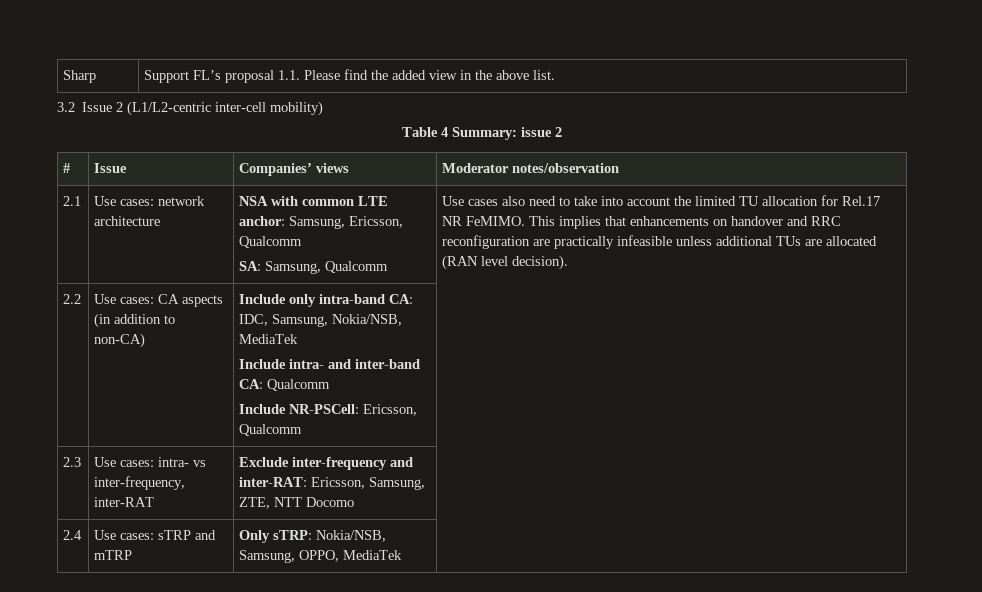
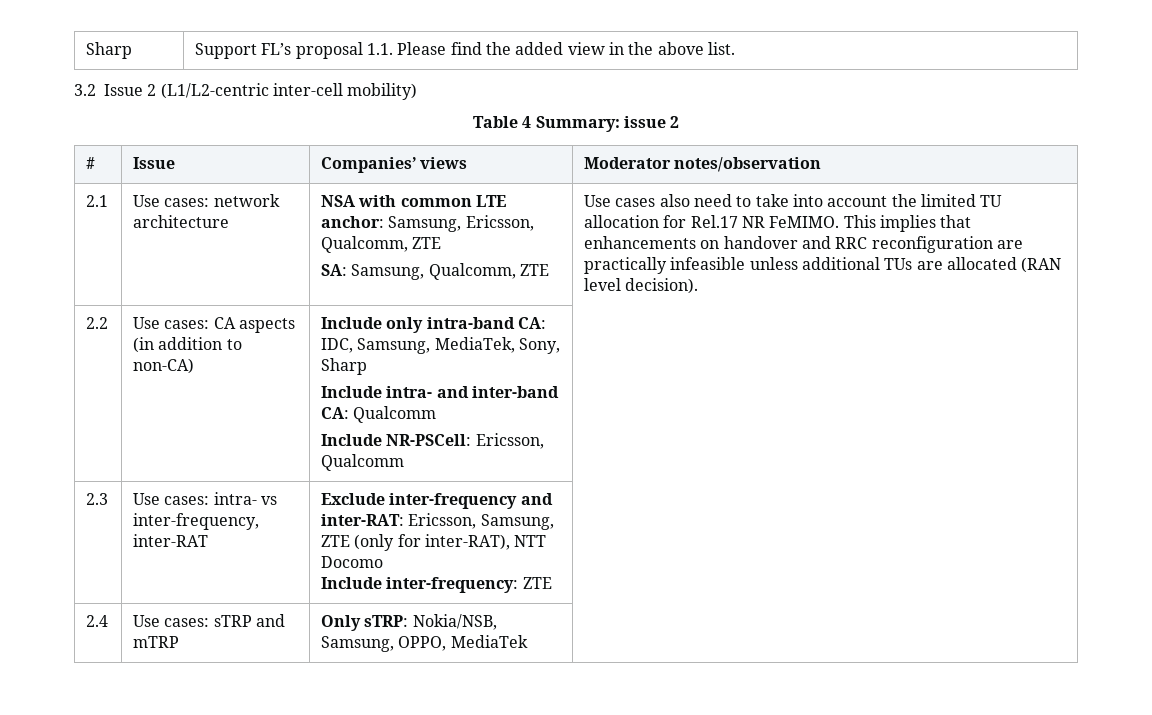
[239,236,303,248] Qualcomm -> [321,236,442,253] Qualcomm, ZTE
[325,261,389,273] Qualcomm -> [428,263,549,280] Qualcomm, ZTE
[332,314,403,326] [239,334,299,344] Nokia/NSB, MediaTek -> [434,337,560,354] [321,358,368,375] MediaTek, Sony, Sharp
[239,497,271,509] ZTE, -> [321,534,510,551] ZTE (only for inter-RAT),
(355, 502) none -> [321,577,552,593] // Include inter-frequency: ZTE

